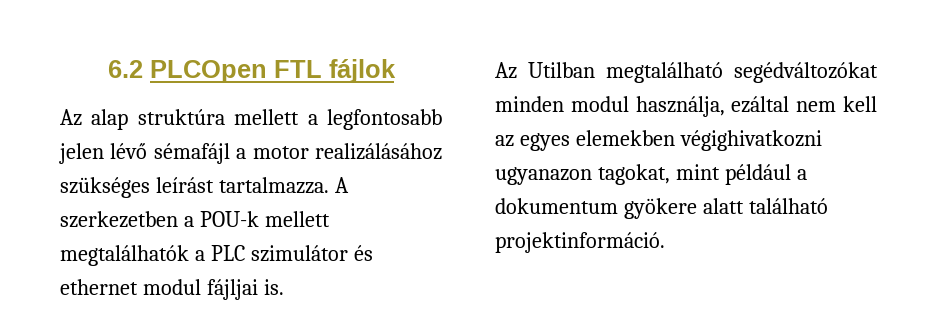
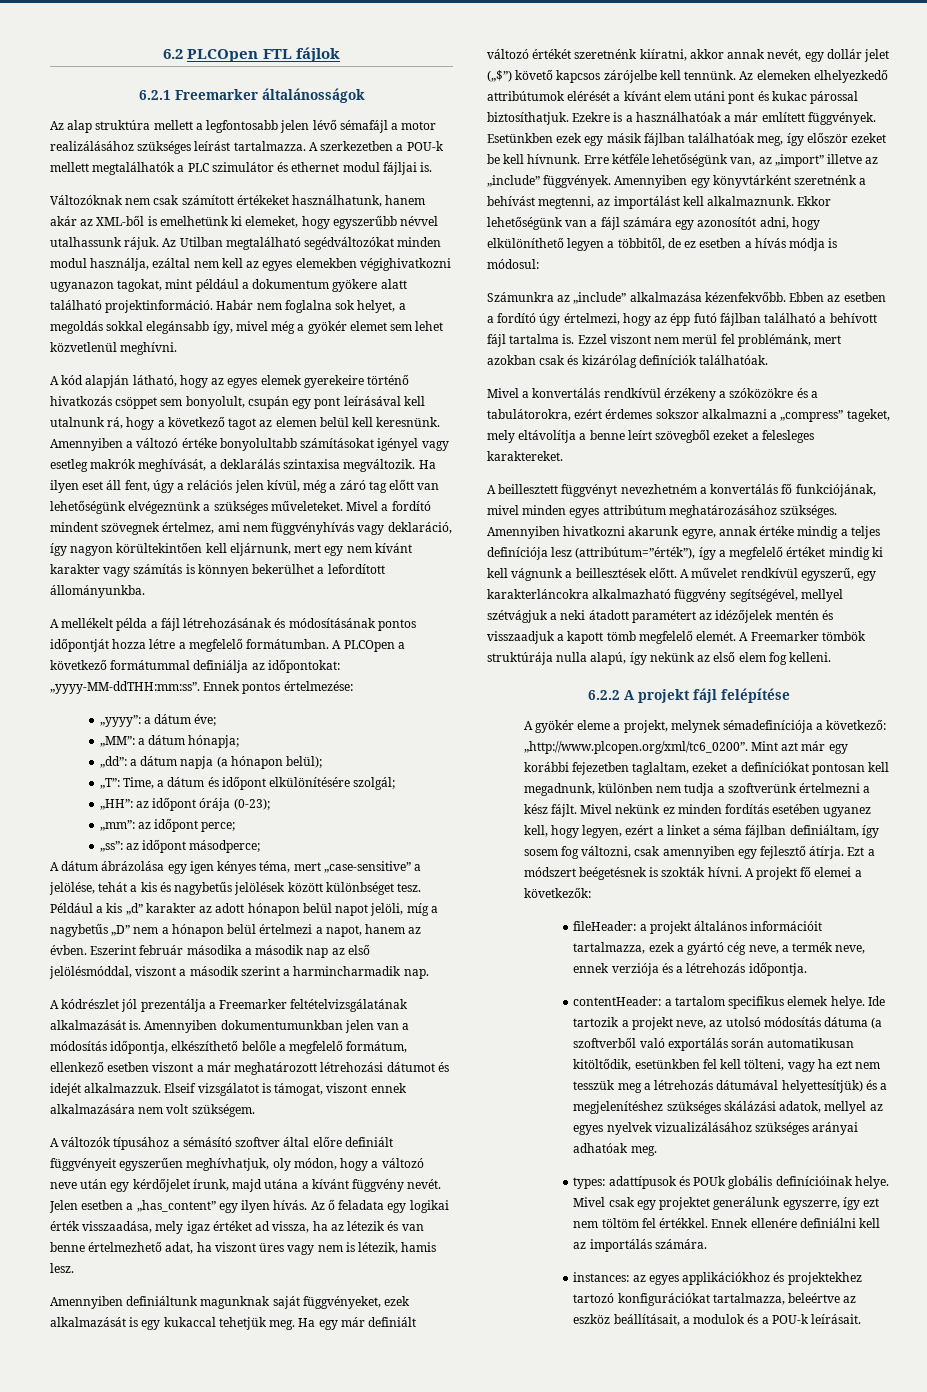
(396, 71) none -> [138,88,365,103] // 6.2.1 Freemarker általánosságok
(284, 287) none -> [50,195,426,207] [50,215,439,229] [50,237,160,250] Változóknak nem csak számított értékeket használhatunk, hanem akár az XML-ből is emelhetünk ki elemeket, hogy egyszerűbb névvel utalhassunk rájuk.
(665, 242) none -> [216,300,406,313] [50,321,444,334] [50,342,178,355] [50,374,410,388] [50,396,425,409] [50,416,441,430] [50,438,449,451] [50,459,436,472] [50,479,440,493] [50,500,431,514] [50,522,452,535] [50,542,412,556] [50,564,385,577] [50,585,145,598] [50,618,416,631] [50,638,405,652] [50,659,340,673] [50,681,353,694] [99,714,217,727] [99,735,240,748] [99,756,323,769] [99,776,396,790] [99,797,270,811] [99,818,236,832] [99,839,261,853] [50,861,422,874] [49,881,422,895] [50,903,438,916] [50,923,422,937] [50,944,370,958] [49,966,429,979] [50,999,409,1012] [50,1020,410,1033] [50,1040,408,1054] [50,1061,449,1075] [50,1083,407,1096] [50,1104,255,1117] [50,1136,393,1150] [50,1157,424,1171] [50,1178,442,1192] [49,1199,449,1213] [50,1221,424,1234] [50,1241,437,1255] [50,1263,74,1273] [50,1296,411,1309] [50,1317,417,1330] [487,49,890,62] [487,69,888,83] [487,91,859,104] [487,112,876,125] [487,132,887,146] [487,153,879,167] [487,175,867,188] [487,196,832,209] [487,216,820,230] [487,237,838,251] [487,259,539,269] [487,291,886,304] [487,313,877,326] [487,334,842,347] [487,355,769,368] [487,388,818,401] [487,409,890,422] [487,429,814,443] [487,451,563,461] [487,483,876,497] [487,505,838,518] [487,526,880,539] [487,546,883,560] [487,567,877,581] [487,589,843,602] [487,609,833,623] [487,630,866,644] [487,651,832,665] [587,688,790,703] [523,719,887,733] [523,741,848,754] [523,762,890,775] [523,783,871,796] [523,804,872,817] [523,825,879,838] [523,845,875,859] [523,866,862,880] [523,887,591,898] [573,921,823,934] [573,942,866,955] [573,962,807,976] [573,996,885,1009] [573,1017,883,1030] [573,1037,855,1051] [573,1058,881,1072] [573,1080,888,1093] [573,1101,883,1114] [573,1122,859,1135] [573,1143,657,1156] [573,1176,889,1189] [573,1197,880,1210] [573,1218,881,1228] [573,1239,707,1252] [573,1272,862,1285] [573,1293,857,1306] [573,1314,862,1326] Habár nem foglalna sok helyet, a megoldás sokkal elegánsabb így, mivel még a gyökér elemet sem lehet közvetlenül meghívni. // A kód alapján látható, hogy az egyes elemek gyerekeire történő hivatkozás csöppet sem bonyolult, csupán egy pont leírásával kell utalnunk rá, hogy a következő tagot az elemen belül kell keresnünk. Amennyiben a változó értéke bonyolultabb számításokat igényel vagy esetleg makrók meghívását, a deklarálás szintaxisa megváltozik. Ha ilyen eset áll fent, úgy a relációs jelen kívül, még a záró tag előtt van lehetőségünk elvégeznünk a szükséges műveleteket. Mivel a fordító mindent szövegnek értelmez, ami nem függvényhívás vagy deklaráció, így nagyon körültekintően kell eljárnunk, mert egy nem kívánt karakter vagy számítás is könnyen bekerülhet a lefordított állományunkba. // A mellékelt példa a fájl létrehozásának és módosításának pontos időpontját hozza létre a megfelelő formátumban. A PLCOpen a következő formátummal definiálja az időpontokat: „yyyy-MM-ddTHH:mm:ss”. Ennek pontos értelmezése: // „yyyy”: a dátum éve; // „MM”: a dátum hónapja; // „dd”: a dátum napja (a hónapon belül); // „T”: Time, a dátum és időpont elkülönítésére szolgál; // „HH”: az időpont órája (0-23); // „mm”: az időpont perce; // „ss”: az időpont másodperce; // A dátum ábrázolása egy igen kényes téma, mert „case-sensitive” a jelölése, tehát a kis és nagybetűs jelölések között különbséget tesz. Például a kis „d” karakter az adott hónapon belül napot jelöli, míg a nagybetűs „D” nem a hónapon belül értelmezi a napot, hanem az évben. Eszerint február másodika a második nap az első jelölésmóddal, viszont a második szerint a harmincharmadik nap. // A kódrészlet jól prezentálja a Freemarker feltételvizsgálatának alkalmazását is. Amennyiben dokumentumunkban jelen van a módosítás időpontja, elkészíthető belőle a megfelelő formátum, ellenkező esetben viszont a már meghatározott létrehozási dátumot és idejét alkalmazzuk. Elseif vizsgálatot is támogat, viszont ennek alkalmazására nem volt szükségem. // A változók típusához a sémásító szoftver által előre definiált függvényeit egyszerűen meghívhatjuk, oly módon, hogy a változó neve után egy kérdőjelet írunk, majd utána a kívánt függvény nevét. Jelen esetben a „has_content” egy ilyen hívás. Az ő feladata egy logikai érték visszaadása, mely igaz értéket ad vissza, ha az létezik és van benne értelmezhető adat, ha viszont üres vagy nem is létezik, hamis lesz. // Amennyiben definiáltunk magunknak saját függvényeket, ezek alkalmazását is egy kukaccal tehetjük meg. Ha egy már definiált változó értékét szeretnénk kiíratni, akkor annak nevét, egy dollár jelet („$”) követő kapcsos zárójelbe kell tennünk. Az elemeken elhelyezkedő attribútumok elérését a kívánt elem utáni pont és kukac párossal biztosíthatjuk. Ezekre is a használhatóak a már említett függvények. Esetünkben ezek egy másik fájlban találhatóak meg, így először ezeket be kell hívnunk. Erre kétféle lehetőségünk van, az „import” illetve az „include” függvények. Amennyiben egy könyvtárként szeretnénk a behívást megtenni, az importálást kell alkalmaznunk. Ekkor lehetőségünk van a fájl számára egy azonosítót adni, hogy elkülöníthető legyen a többitől, de ez esetben a hívás módja is módosul: // Számunkra az „include” alkalmazása kézenfekvőbb. Ebben az esetben a fordító úgy értelmezi, hogy az épp futó fájlban található a behívott fájl tartalma is. Ezzel viszont nem merül fel problémánk, mert azokban csak és kizárólag definíciók találhatóak. // Mivel a konvertálás rendkívül érzékeny a szóközökre és a tabulátorokra, ezért érdemes sokszor alkalmazni a „compress” tageket, mely eltávolítja a benne leírt szövegből ezeket a felesleges karaktereket. // A beillesztett függvényt nevezhetném a konvertálás fő funkciójának, mivel minden egyes attribútum meghatározásához szükséges. Amennyiben hivatkozni akarunk egyre, annak értéke mindig a teljes definíciója lesz (attribútum=”érték”), így a megfelelő értéket mindig ki kell vágnunk a beillesztések előtt. A művelet rendkívül egyszerű, egy karakterláncokra alkalmazható függvény segítségével, mellyel szétvágjuk a neki átadott paramétert az idézőjelek mentén és visszaadjuk a kapott tömb megfelelő elemét. A Freemarker tömbök struktúrája nulla alapú, így nekünk az első elem fog kelleni. // 6.2.2 A projekt fájl felépítése // A gyökér eleme a projekt, melynek sémadefiníciója a következő: „http://www.plcopen.org/xml/tc6_0200”. Mint azt már egy korábbi fejezetben taglaltam, ezeket a definíciókat pontosan kell megadnunk, különben nem tudja a szoftverünk értelmezni a kész fájlt. Mivel nekünk ez minden fordítás esetében ugyanez kell, hogy legyen, ezért a linket a séma fájlban definiáltam, így sosem fog változni, csak amennyiben egy fejlesztő átírja. Ezt a módszert beégetésnek is szokták hívni. A projekt fő elemei a következők: // fileHeader: a projekt általános információit tartalmazza, ezek a gyártó cég neve, a termék neve, ennek verziója és a létrehozás időpontja. // contentHeader: a tartalom specifikus elemek helye. Ide tartozik a projekt neve, az utolsó módosítás dátuma (a szoftverből való exportálás során automatikusan kitöltődik, esetünkben fel kell tölteni, vagy ha ezt nem tesszük meg a létrehozás dátumával helyettesítjük) és a megjelenítéshez szükséges skálázási adatok, mellyel az egyes nyelvek vizualizálásához szükséges arányai adhatóak meg. // types: adattípusok és POUk globális definícióinak helye. Mivel csak egy projektet generálunk egyszerre, így ezt nem töltöm fel értékkel. Ennek ellenére definiálni kell az importálás számára. // instances: az egyes applikációkhoz és projektekhez tartozó konfigurációkat tartalmazza, beleértve az eszköz beállításait, a modulok és a POU-k leírásait.

